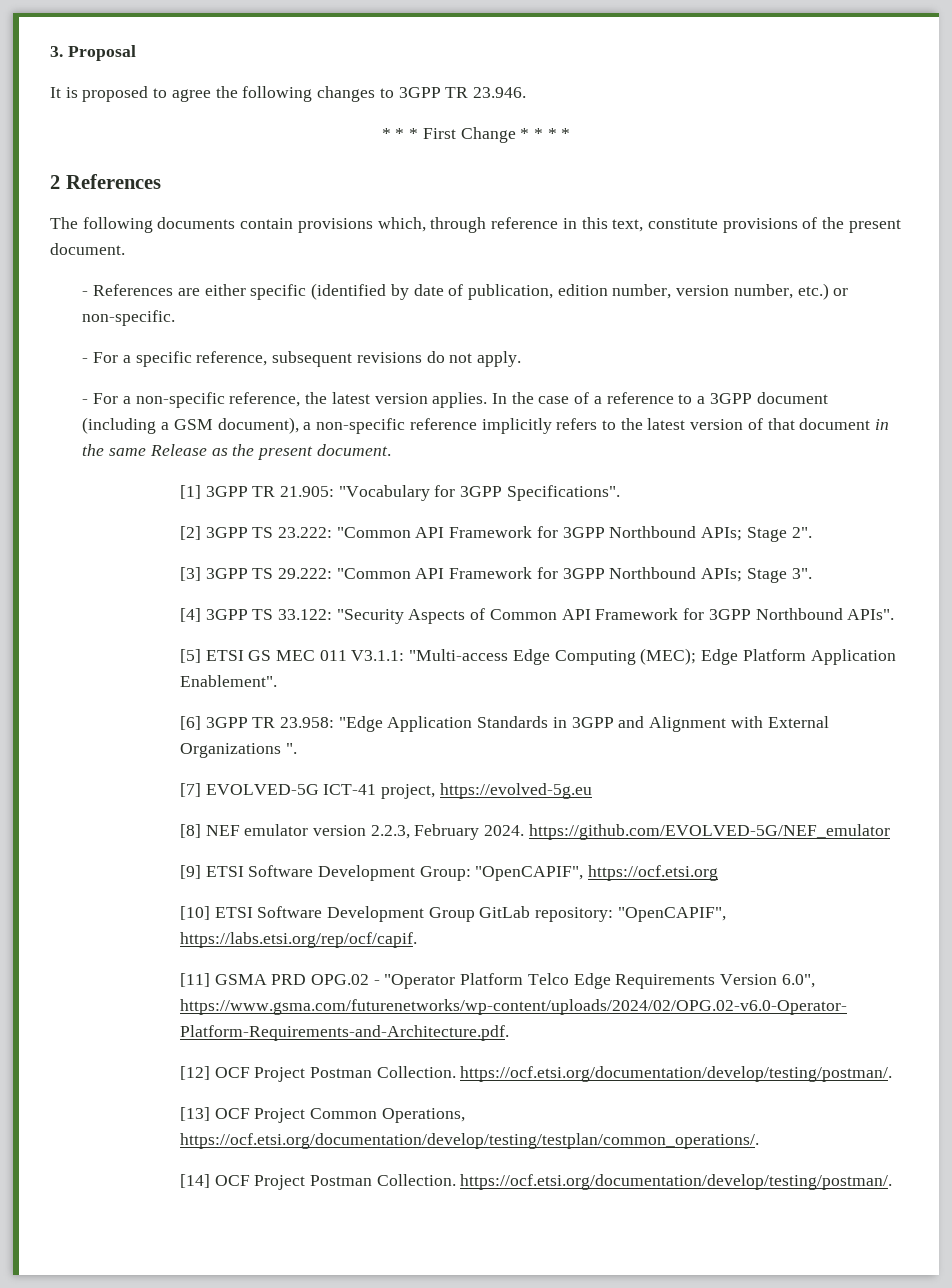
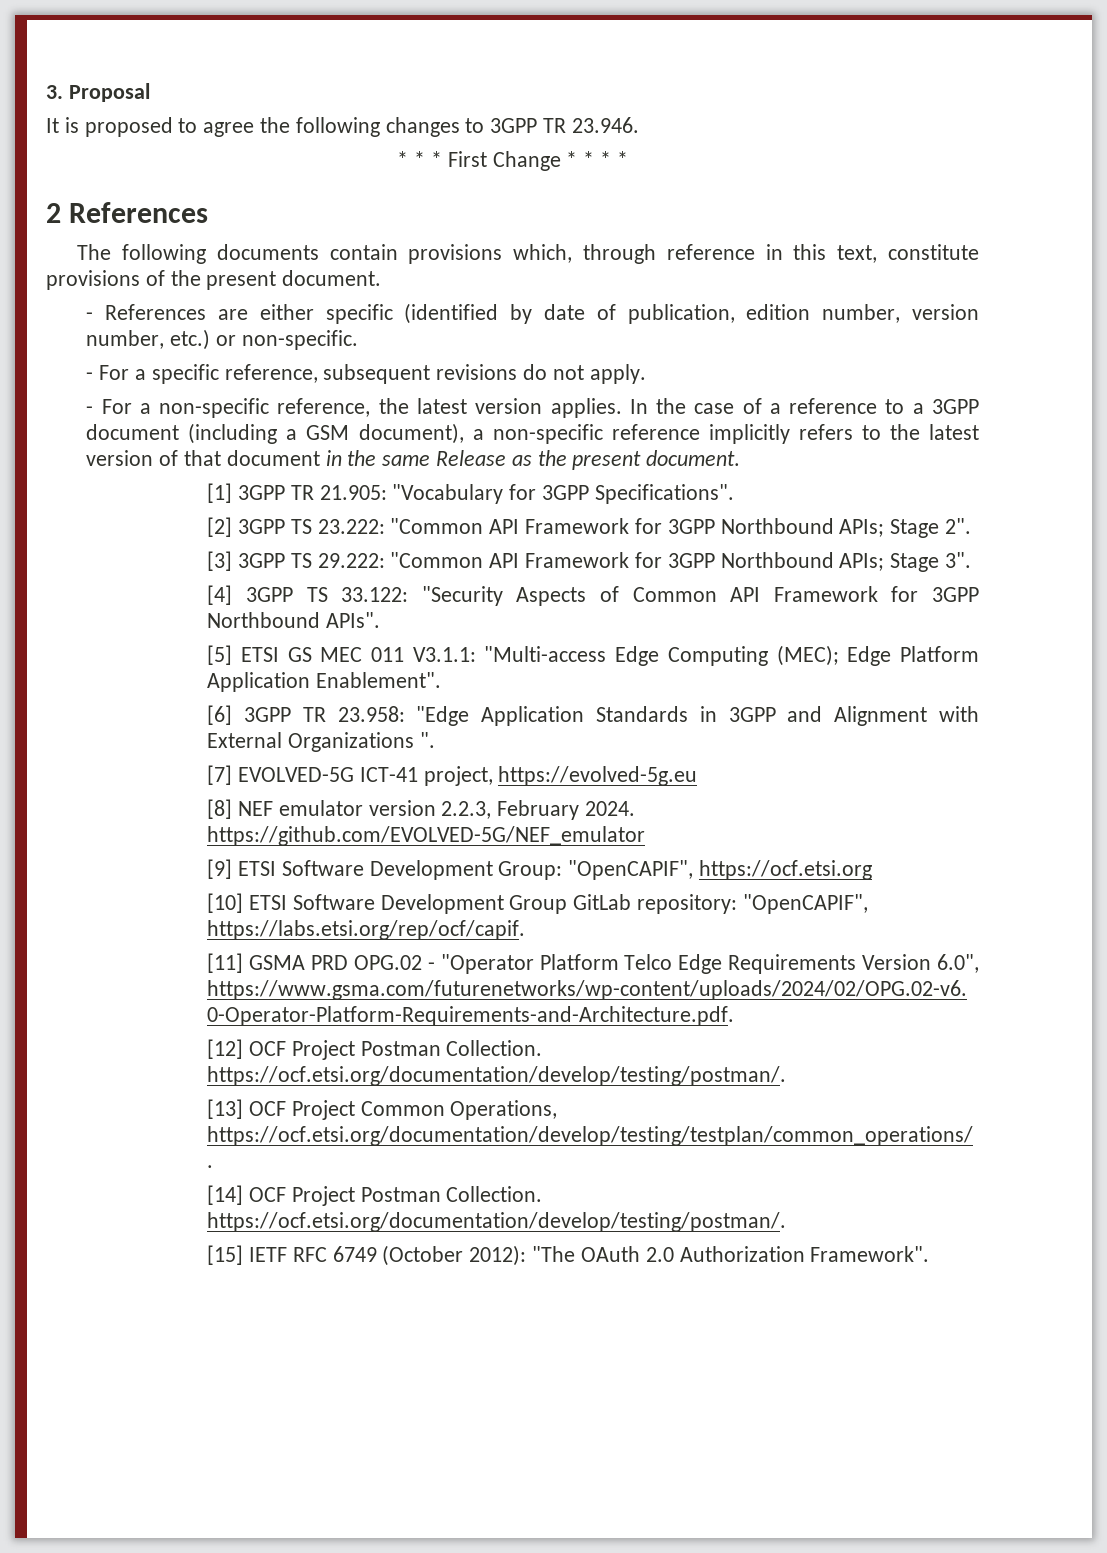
(893, 1182) none -> [207,1245,930,1266] // [15] IETF RFC 6749 (October 2012): "The OAuth 2.0 Authorization Framework".

